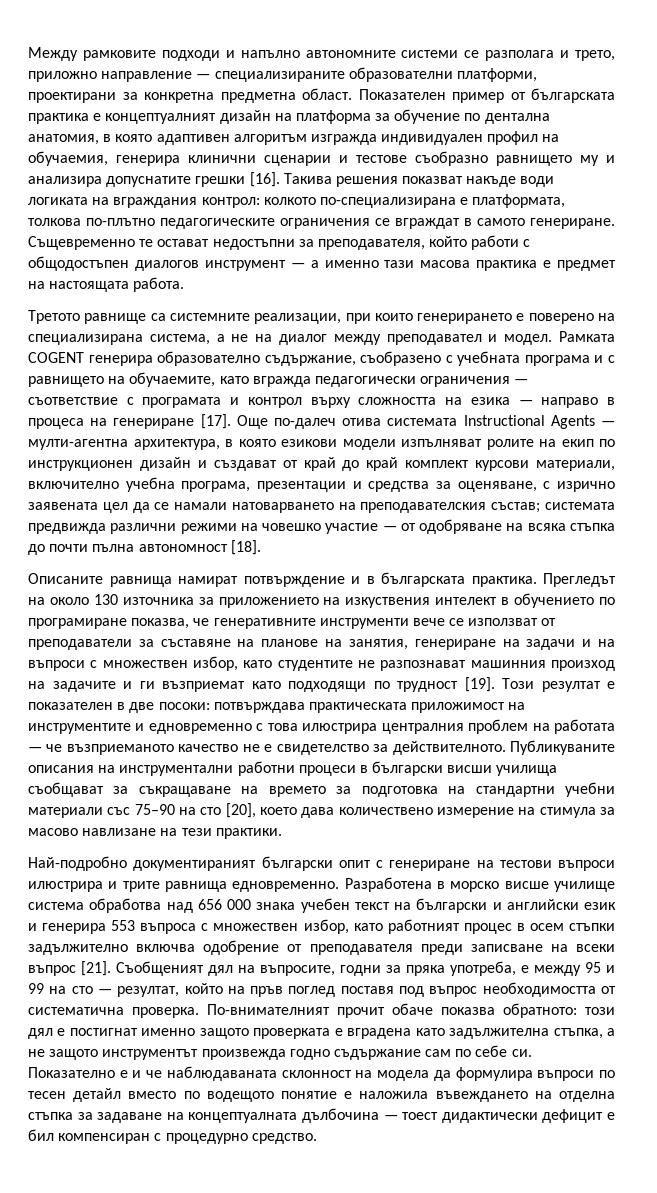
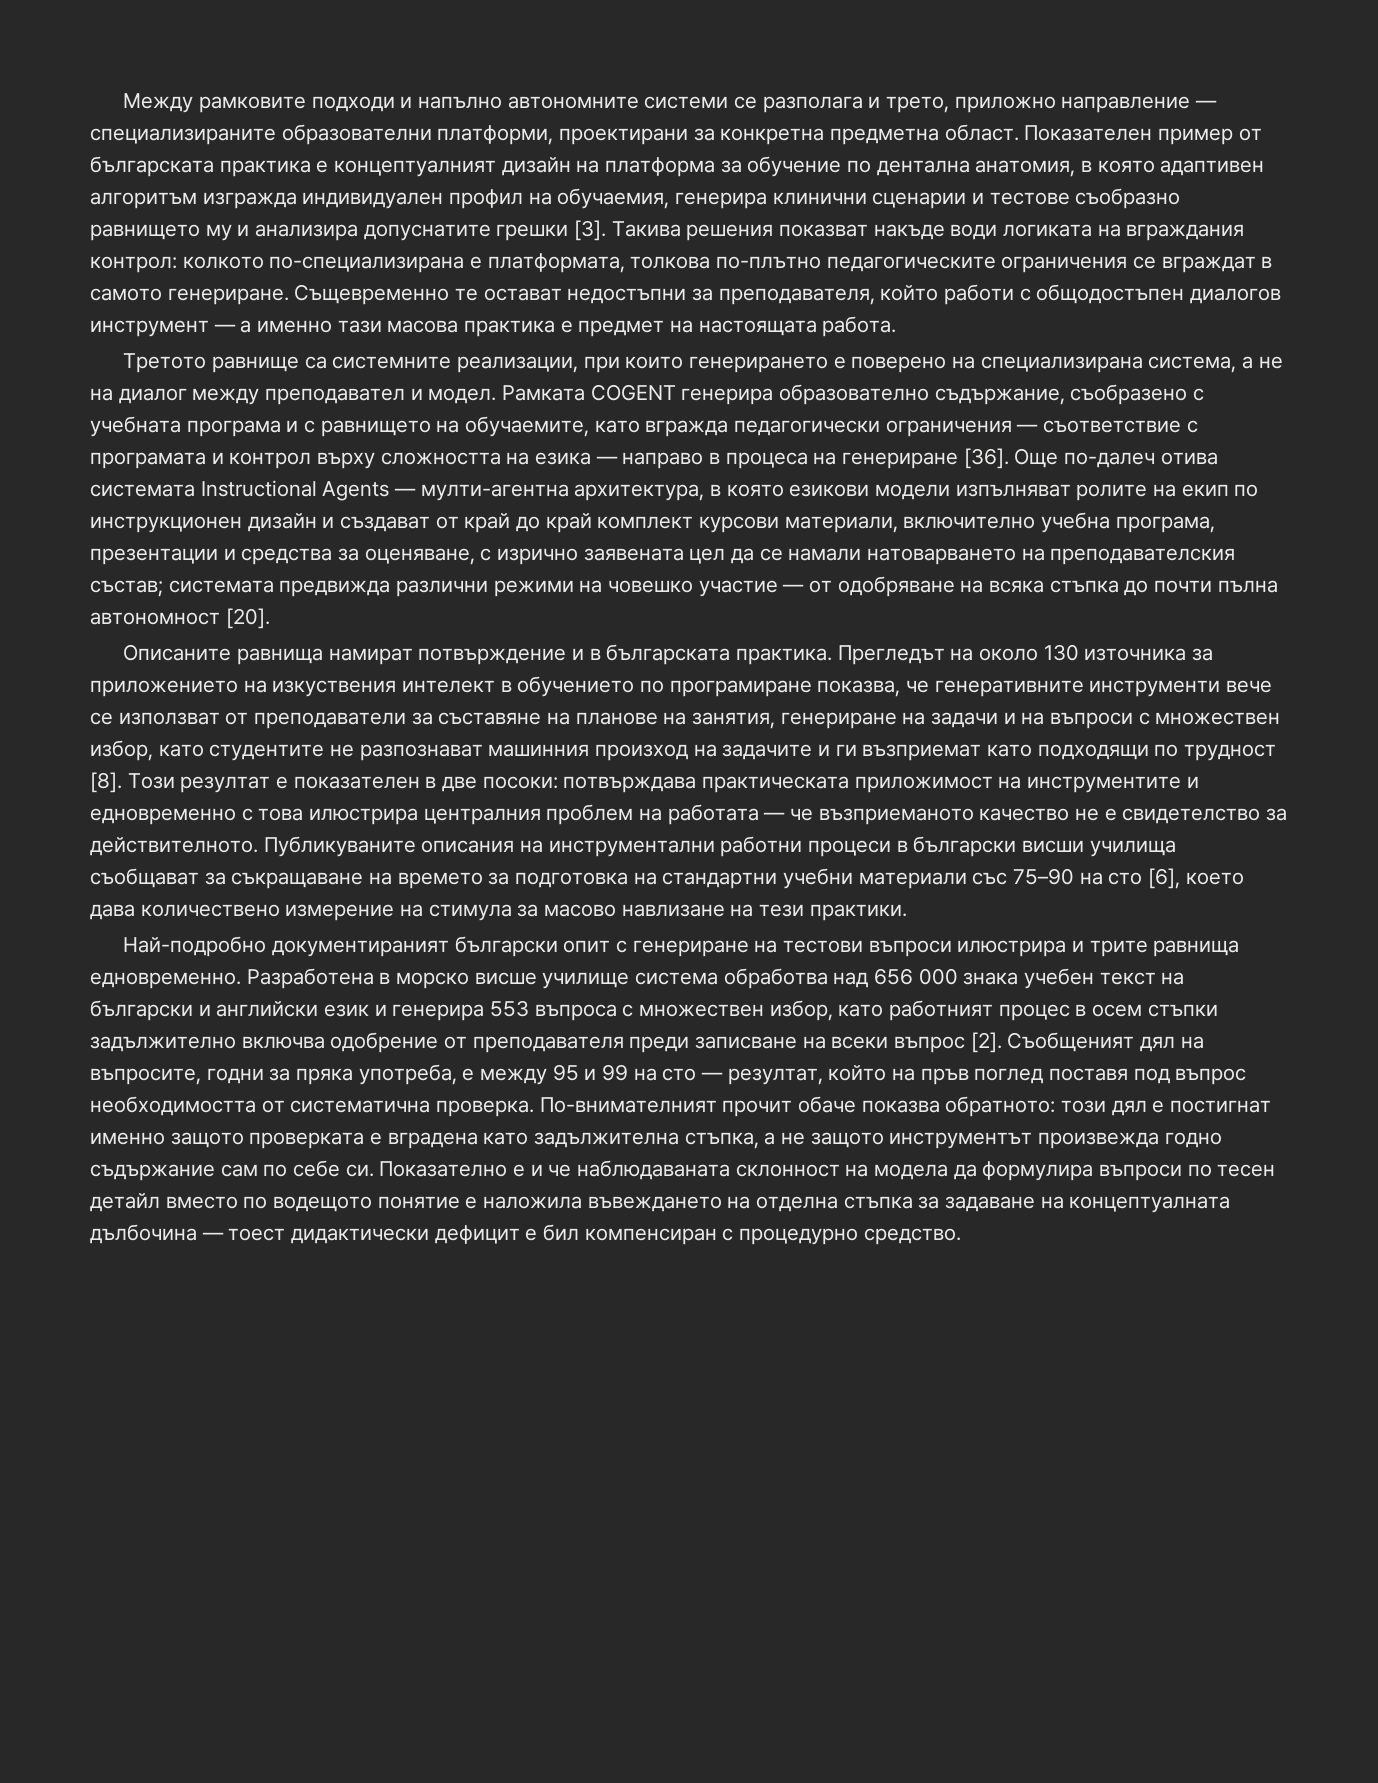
[249,172,280,187] [16]. -> [574,220,607,241] [3].
[200,414,231,429] [17]. -> [963,448,1009,469] [36].
[230,540,261,555] [18]. -> [225,608,270,629] [20].
[464,677,495,692] [19]. -> [90,772,122,793] [8].
[225,803,256,818] [20], -> [1148,868,1181,889] [6],
[81,961,111,976] [21]. -> [970,1032,1002,1053] [2].

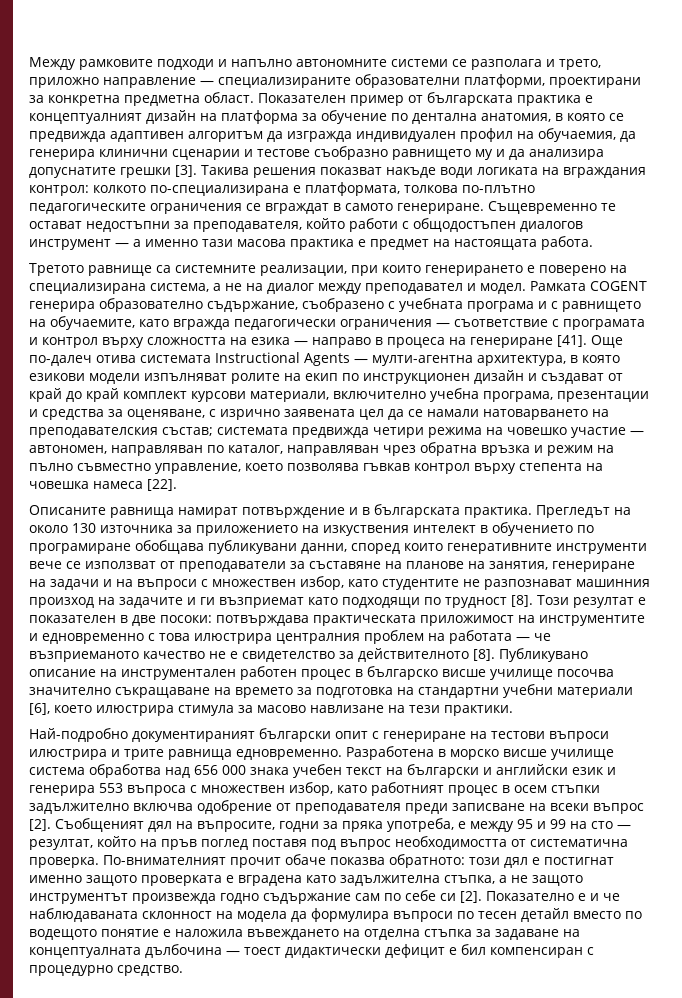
(1155, 166) none -> [609,113,624,121] [29,131,106,142] се предвижда
(197, 200) none -> [267,131,283,142] да
(670, 198) none -> [620,131,636,142] да
(250, 230) none -> [509,149,525,160] да
[963,448,1009,469] [36]. -> [557,335,587,347] [41].
[396,580,574,597] различни режими -> [373,427,482,438] четири режима
[809,576,1278,597] [90,608,270,629] от одобряване на всяка стъпка до почти пълна автономност [20]. -> [29,442,614,456] [29,463,603,474] [29,479,177,491] автономен, направляван по каталог, направляван чрез обратна връзка и режим на пълно съвместно управление, което позволява гъвкав контрол върху степента на човешка намеса [22].
[817,680,930,697] показва, че -> [135,540,443,554] обобщава публикувани данни, според които
[90,836,1176,857] [90,868,226,888] действителното. Публикуваните описания на инструментални работни процеси в български висши училища съобщават за -> [358,648,588,662] [29,666,614,680] [29,687,111,695] действителното [8]. Публикувано описание на инструментален работен процес в българско висше училище посочва значително
[972,868,1244,889] [90,904,424,921] със 75–90 на сто [6], което дава количествено измерение на -> [29,703,174,716] [6], което илюстрира
[345,1164,374,1177] си. -> [440,891,482,903] си [2].

